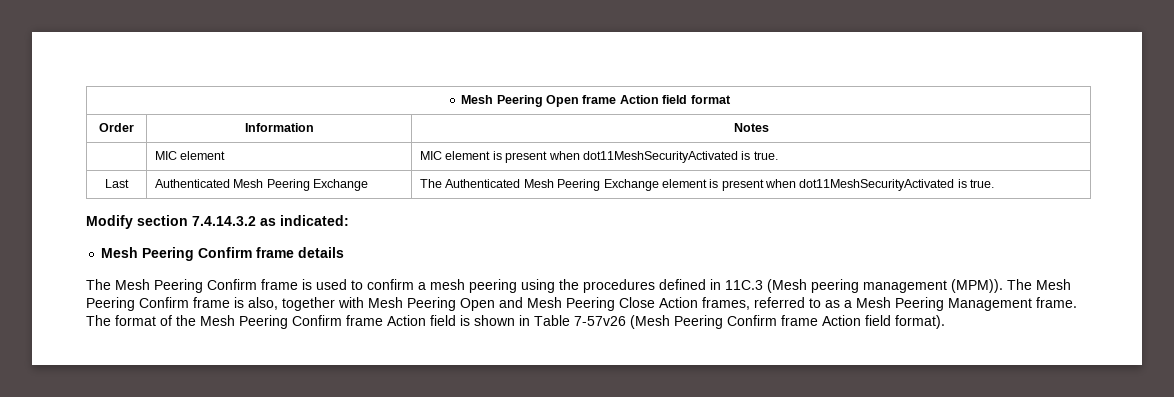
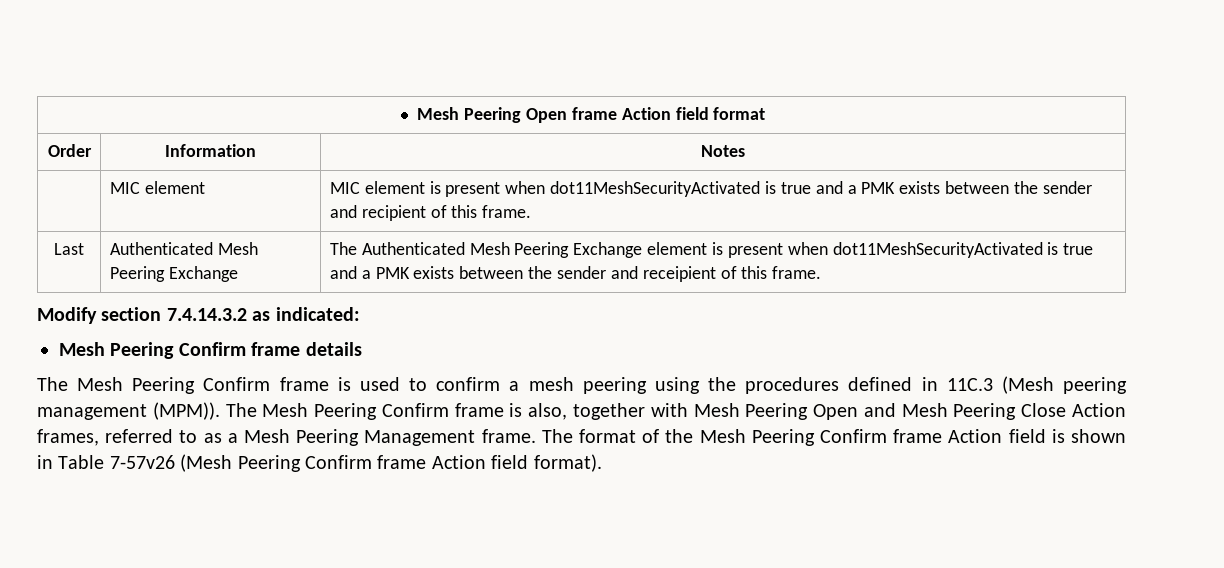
[753,151,778,160] true. -> [780,181,1092,194] [329,205,532,221] true and a PMK exists between the sender and recipient of this frame.
[970,179,995,188] true. -> [1063,243,1094,255] [329,266,822,282] true and a PMK exists between the sender and receipient of this frame.

